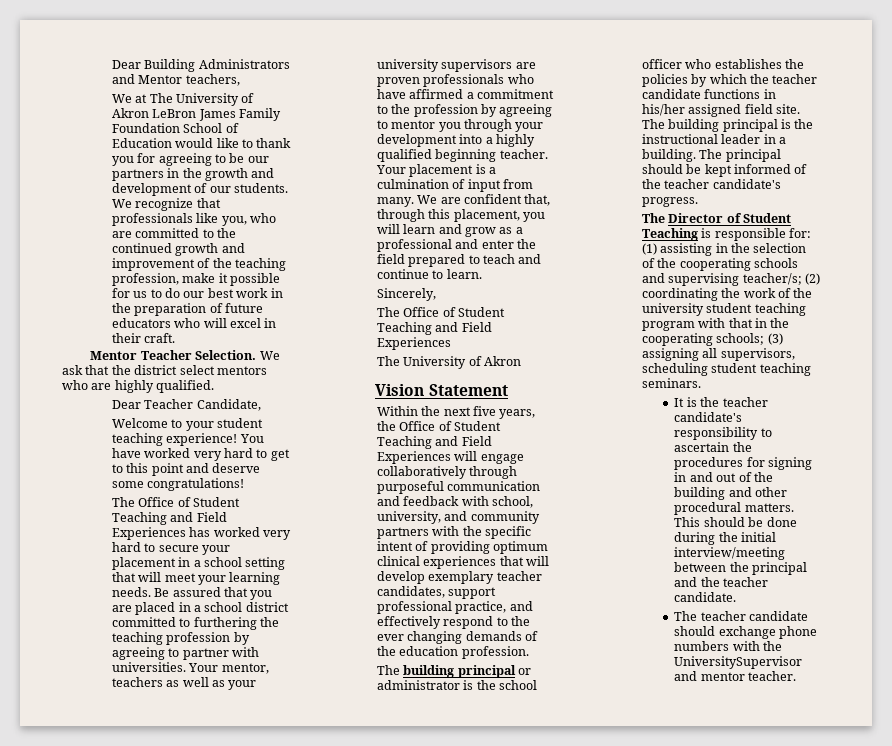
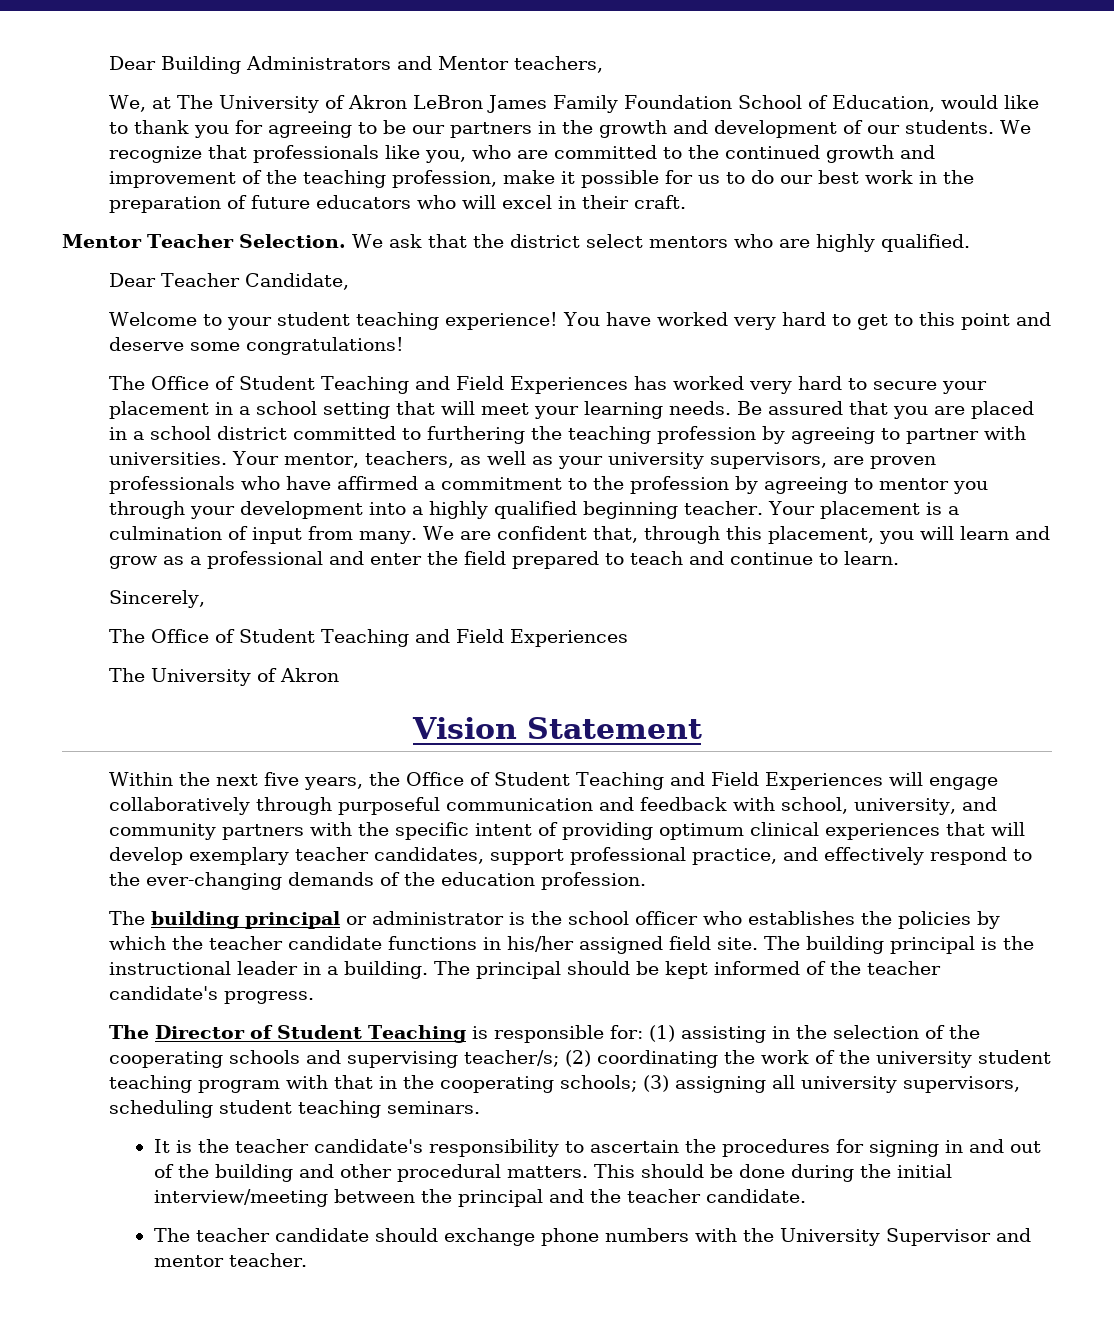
[111,94,132,103] We -> [109,95,147,112] We,
[111,138,172,148] Education -> [832,95,936,112] Education,
[111,677,163,687] teachers -> [365,451,455,468] teachers,
[441,59,513,72] supervisors -> [710,452,828,469] supervisors,
[376,631,463,644] ever changing -> [146,872,283,890] ever-changing
(718, 353) none -> [801,1076,898,1093] university
[674,656,803,669] UniversitySupervisor -> [779,1228,991,1246] University Supervisor

